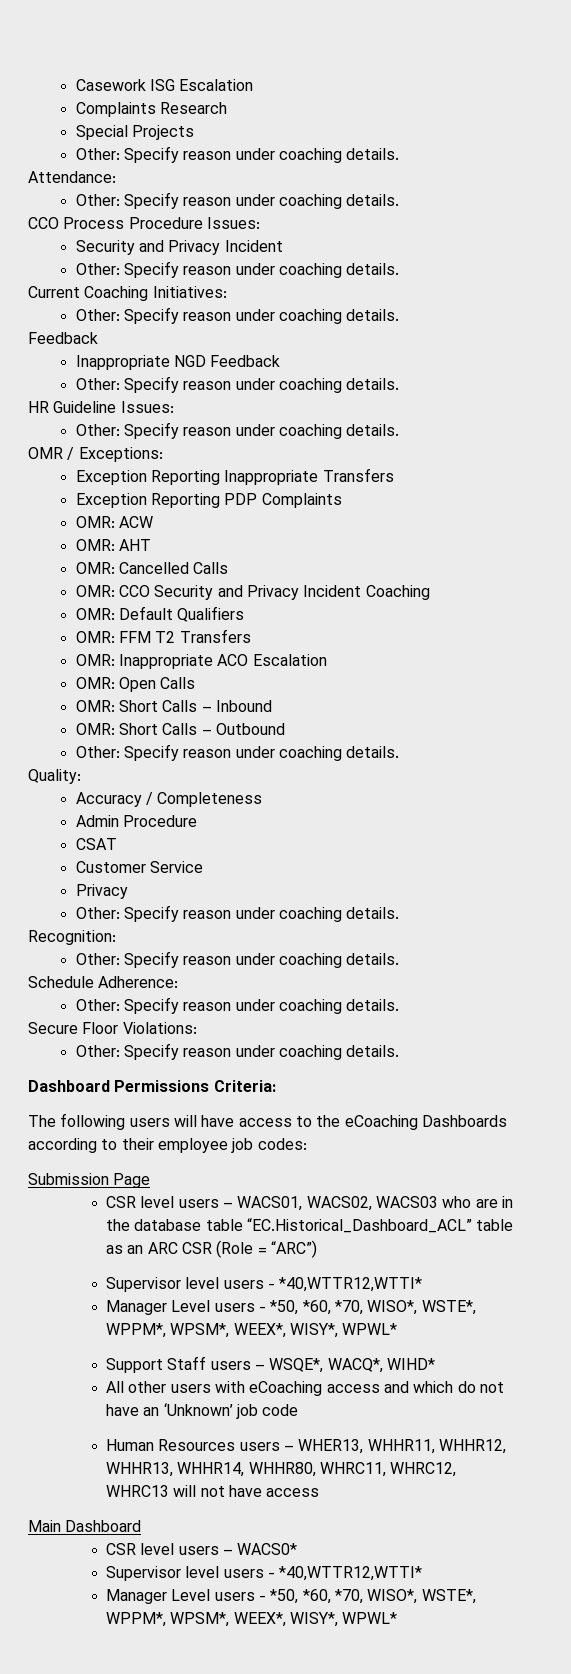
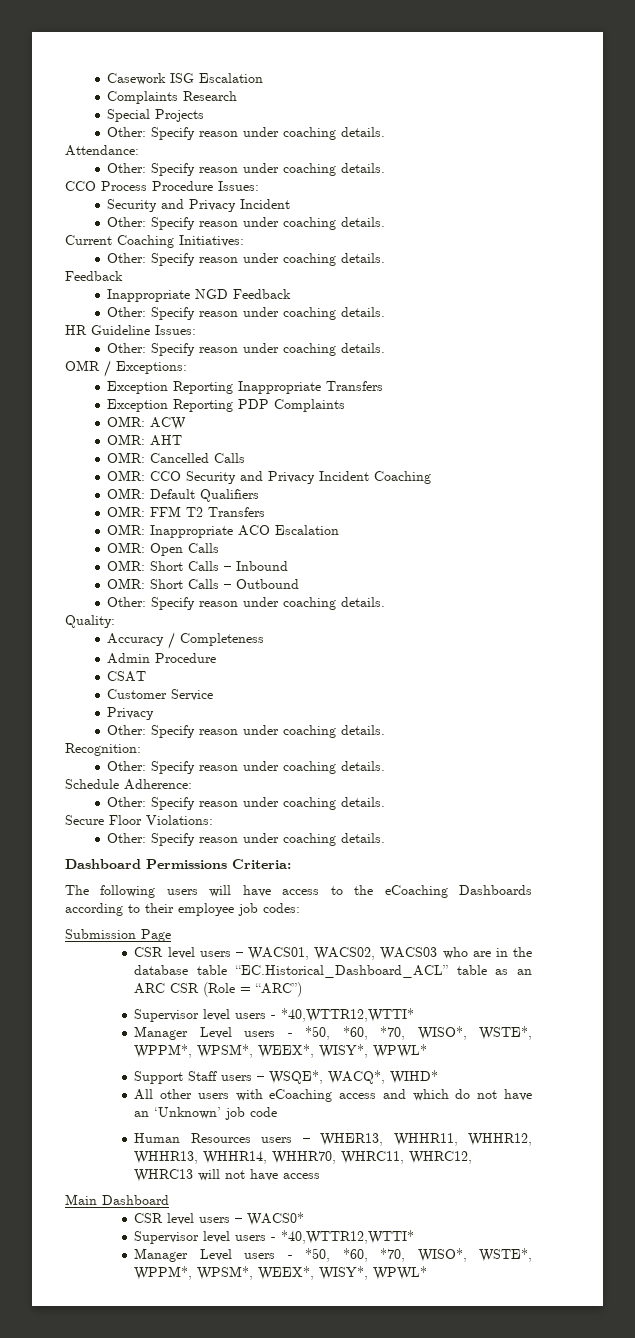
[248,1462,316,1477] WHHR80, -> [272,1151,337,1164] WHHR70,

